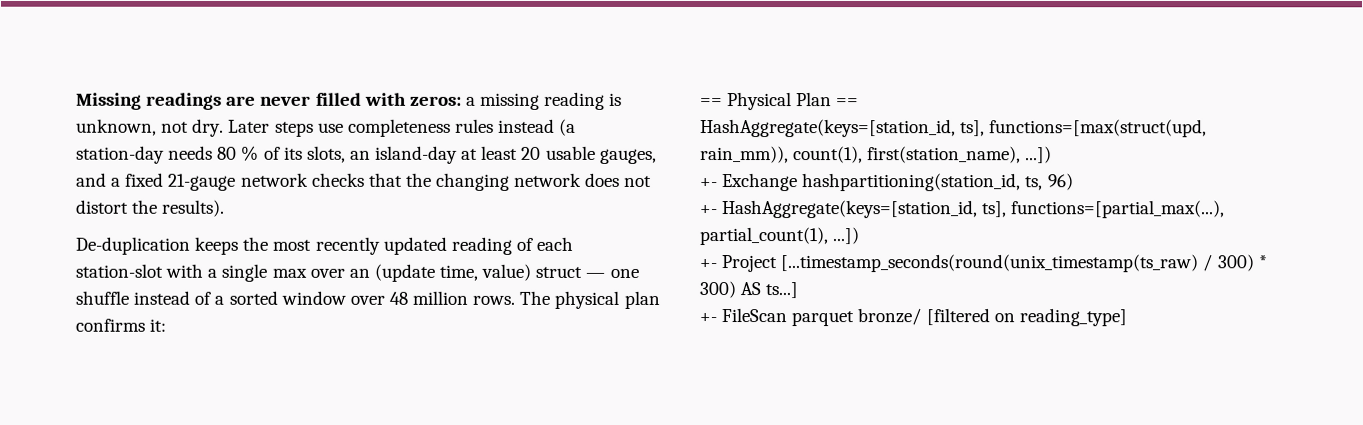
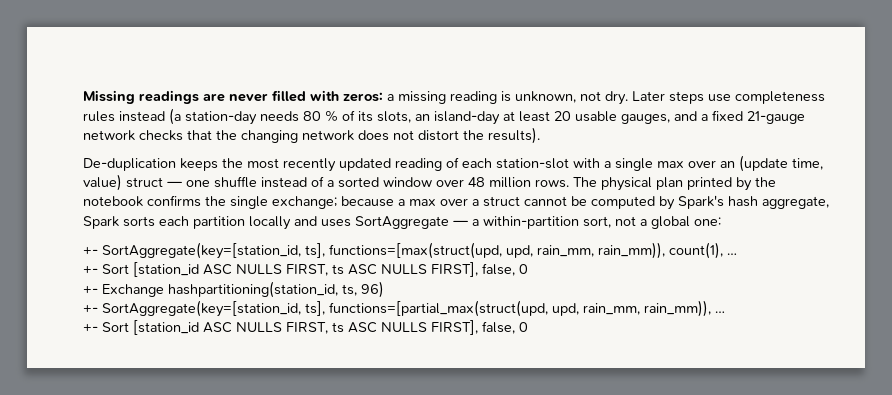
[75,318,167,332] [700,92,860,111] [700,119,1208,138] [700,146,1053,164] confirms it: // == Physical Plan == // HashAggregate(keys=[station_id, ts], functions=[max(struct(upd, rain_mm)), count(1), first(station_name), ...]) -> [687,177,776,191] [83,195,829,210] [83,216,721,230] [83,242,737,259] [83,262,528,277] printed by the notebook confirms the single exchange; because a max over a struct cannot be computed by Spark's hash aggregate, Spark sorts each partition locally and uses SortAggregate — a within-partition sort, not a global one: // +- SortAggregate(key=[station_id, ts], functions=[max(struct(upd, upd, rain_mm, rain_mm)), count(1), … // +- Sort [station_id ASC NULLS FIRST, ts ASC NULLS FIRST], false, 0
[721,200,1226,219] [699,227,860,246] [699,254,1267,273] [699,281,799,299] [699,308,1127,327] HashAggregate(keys=[station_id, ts], functions=[partial_max(...), partial_count(1), ...]) // +- Project [...timestamp_seconds(round(unix_timestamp(ts_raw) / 300) * 300) AS ts...] // +- FileScan parquet bronze/ [filtered on reading_type] -> [102,300,725,317] [83,320,528,335] SortAggregate(key=[station_id, ts], functions=[partial_max(struct(upd, upd, rain_mm, rain_mm)), … // +- Sort [station_id ASC NULLS FIRST, ts ASC NULLS FIRST], false, 0

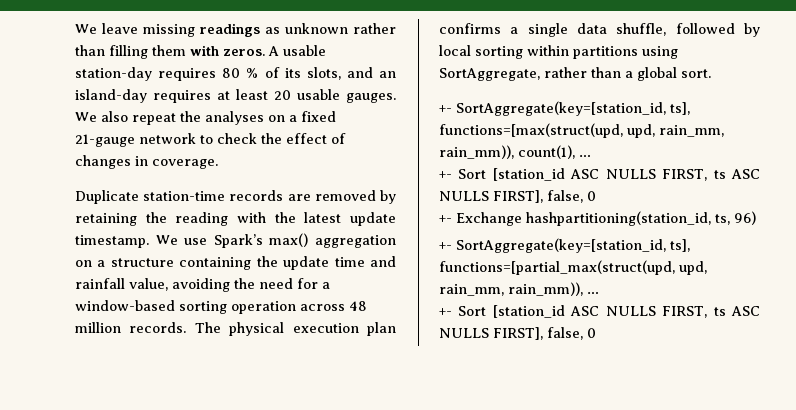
[83,90,825,105] [83,108,299,125] Missing readings are never filled with zeros: a missing reading is unknown, not dry. Later steps use completeness rules instead (a station-day needs -> [75,23,396,37] [75,45,326,59] [75,67,217,81] We leave missing readings as unknown rather than filling them with zeros. A usable station-day requires
(411, 117) none -> [346,67,373,78] and
(500, 118) none -> [153,90,211,103] requires
[621,110,805,124] [83,127,540,144] [83,155,823,172] [83,174,776,191] [83,195,829,210] [83,216,636,230] gauges, and a fixed 21-gauge network checks that the changing network does not distort the results). // De-duplication keeps the most recently updated reading of each station-slot with a single max over an (update time, value) struct — one shuffle instead of a sorted window over 48 million rows. The physical plan printed by the notebook confirms the single exchange; because a max over a struct cannot be computed by Spark's hash aggregate, Spark sorts each partition locally and uses SortAggregate — a within-partition sort, not -> [346,93,396,103] [75,111,336,125] [75,133,346,147] [75,155,218,169] [75,190,396,204] [75,212,396,226] [75,233,396,248] [75,256,396,270] [75,278,330,292] [75,300,367,314] [75,322,396,336] [439,23,760,37] [439,45,678,59] [439,67,621,81] gauges. We also repeat the analyses on a fixed 21-gauge network to check the effect of changes in coverage. // Duplicate station-time records are removed by retaining the reading with the latest update timestamp. We use Spark’s max() aggregation on a structure containing the update time and rainfall value, avoiding the need for a window-based sorting operation across 48 million records. The physical execution plan confirms a single data shuffle, followed by local sorting within partitions using SortAggregate, rather than
[694,217,721,226] one: -> [681,69,711,78] sort.

